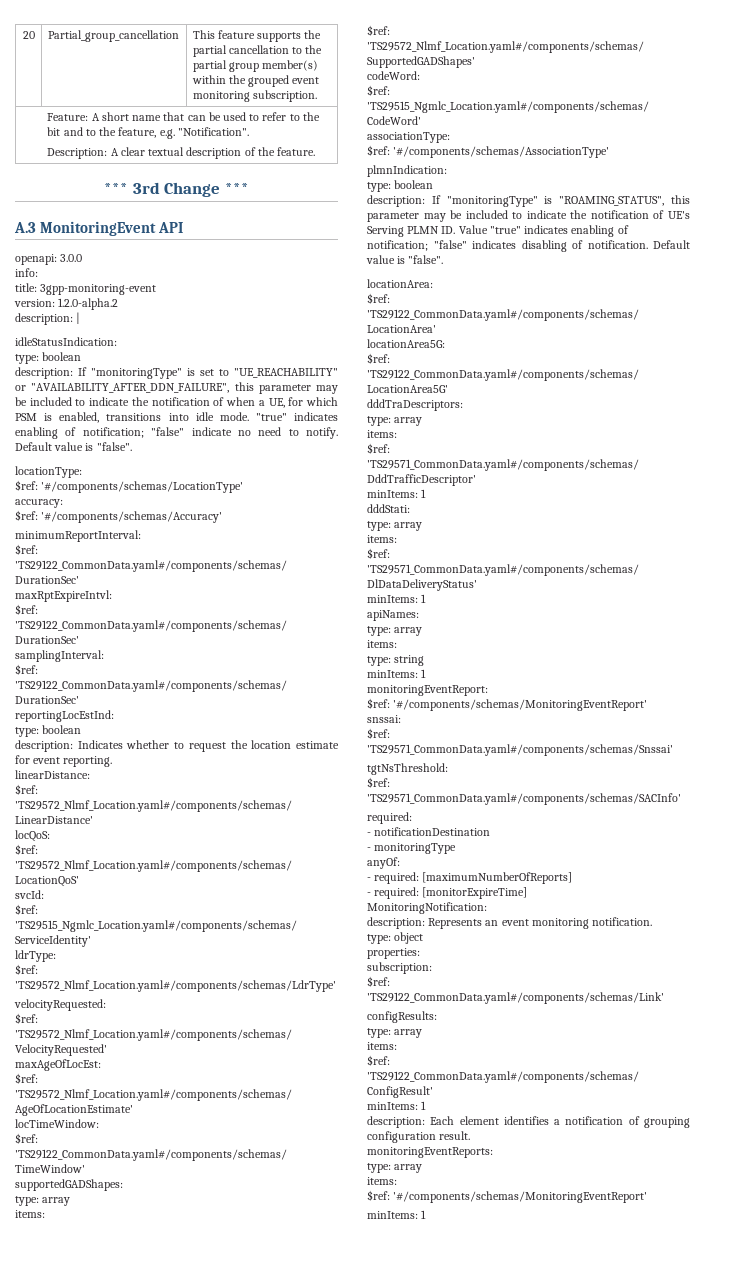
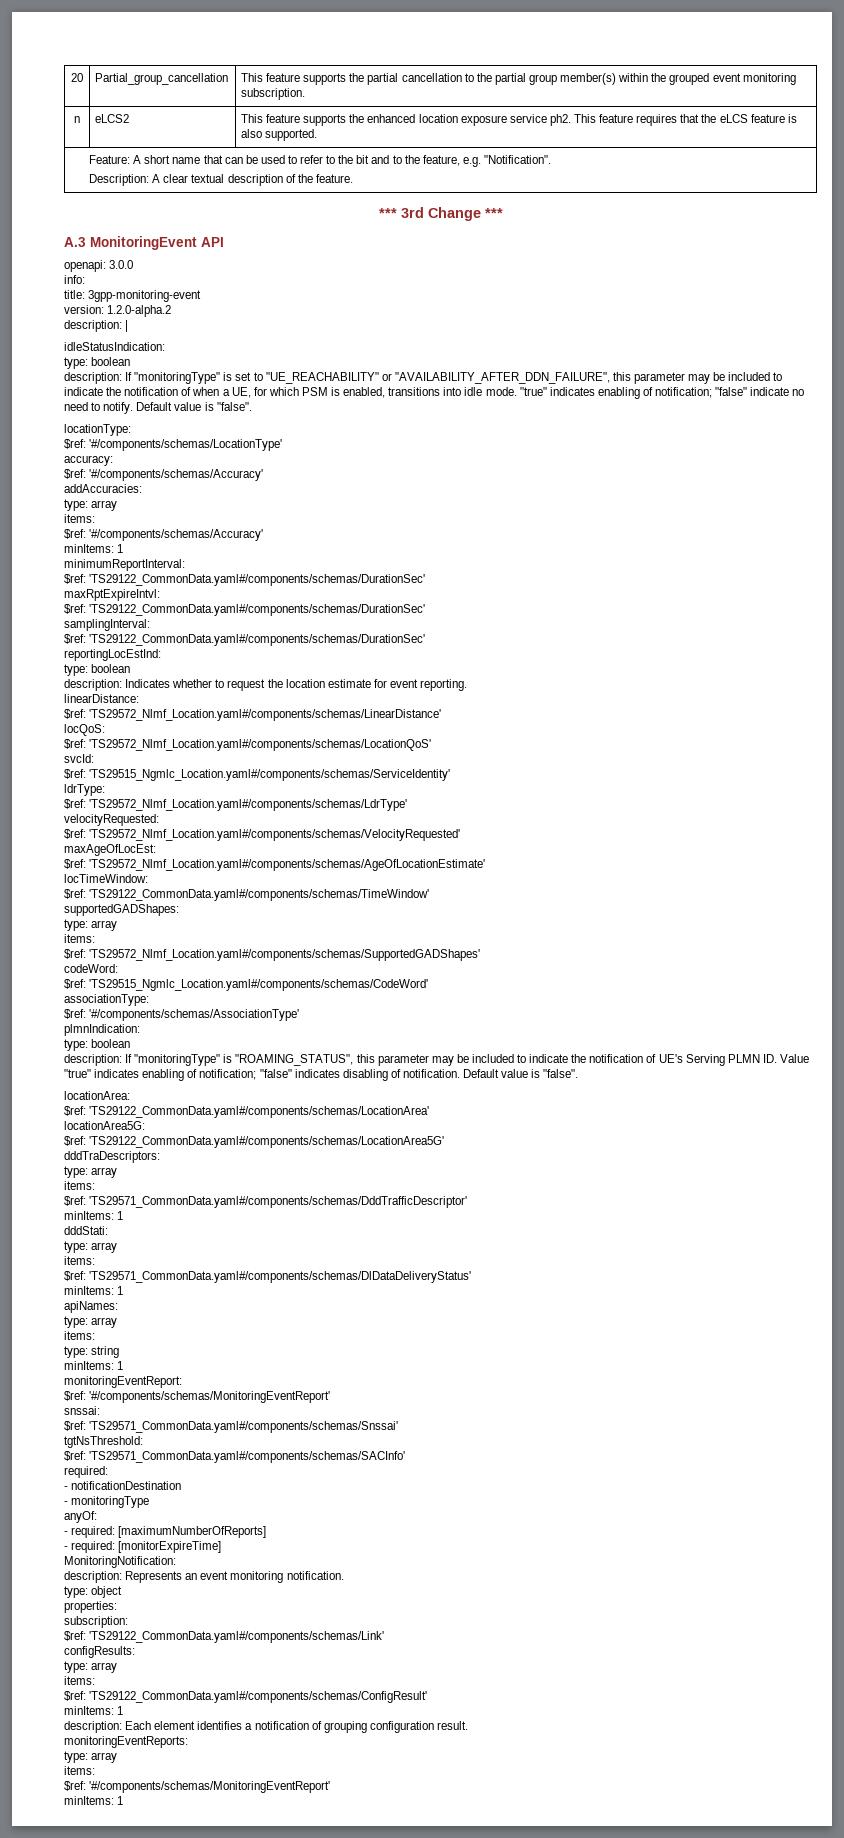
(317, 96) none -> [74,116,80,123] [95,114,130,123] [241,114,797,126] [241,129,318,141] // n | eLCS2 | This feature supports the enhanced location exposure service ph2. This feature requires that the eLCS feature is also supported.
(223, 517) none -> [64,484,142,493] [64,499,118,511] [64,514,95,523] [64,529,264,541] [64,544,124,553] // addAccuracies: // type: array // items: // $ref: '#/components/schemas/Accuracy' // minItems: 1

